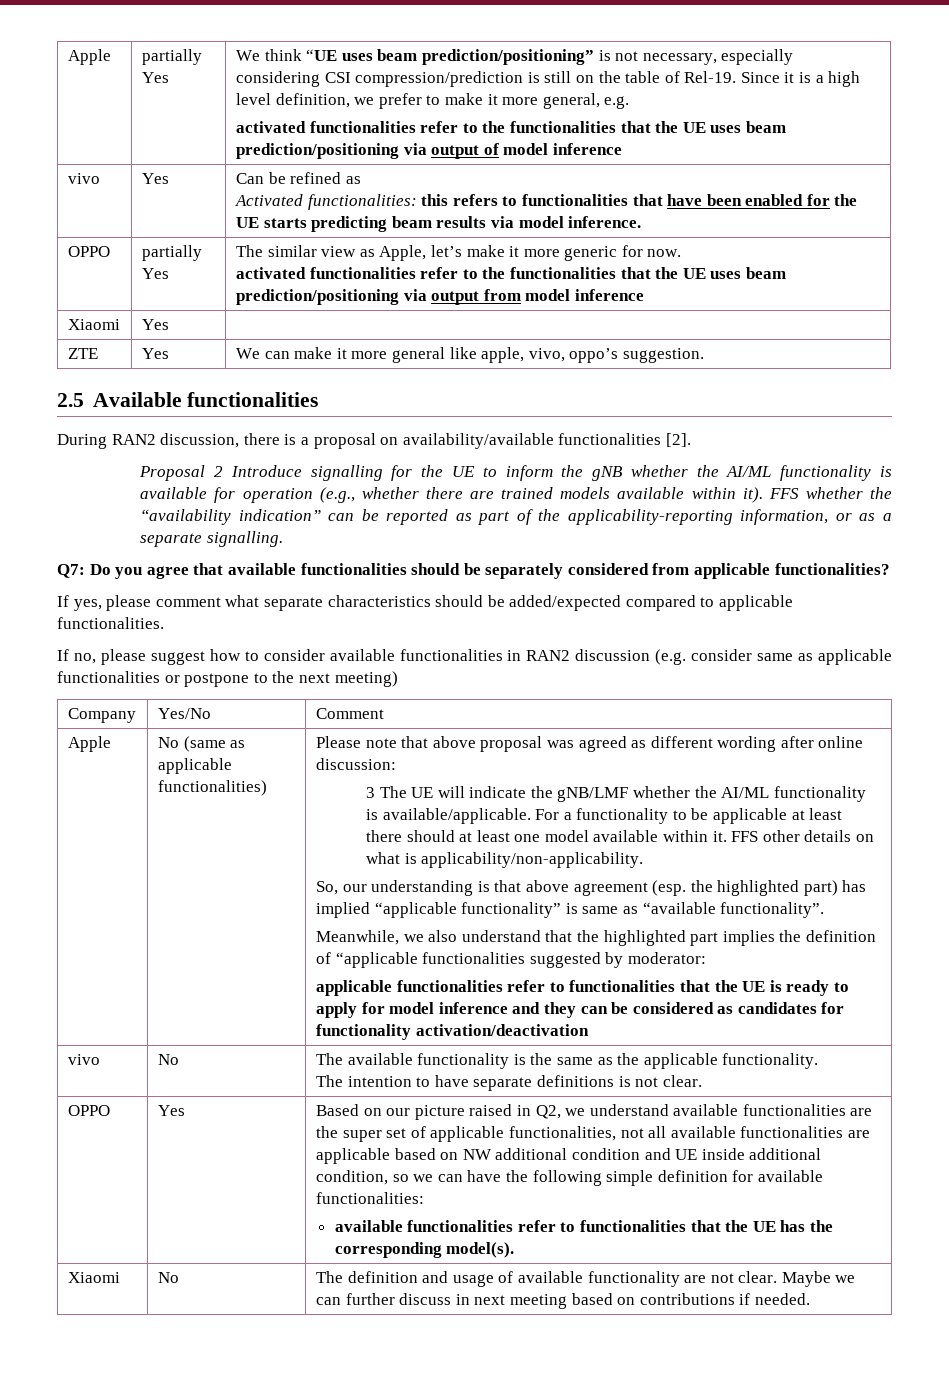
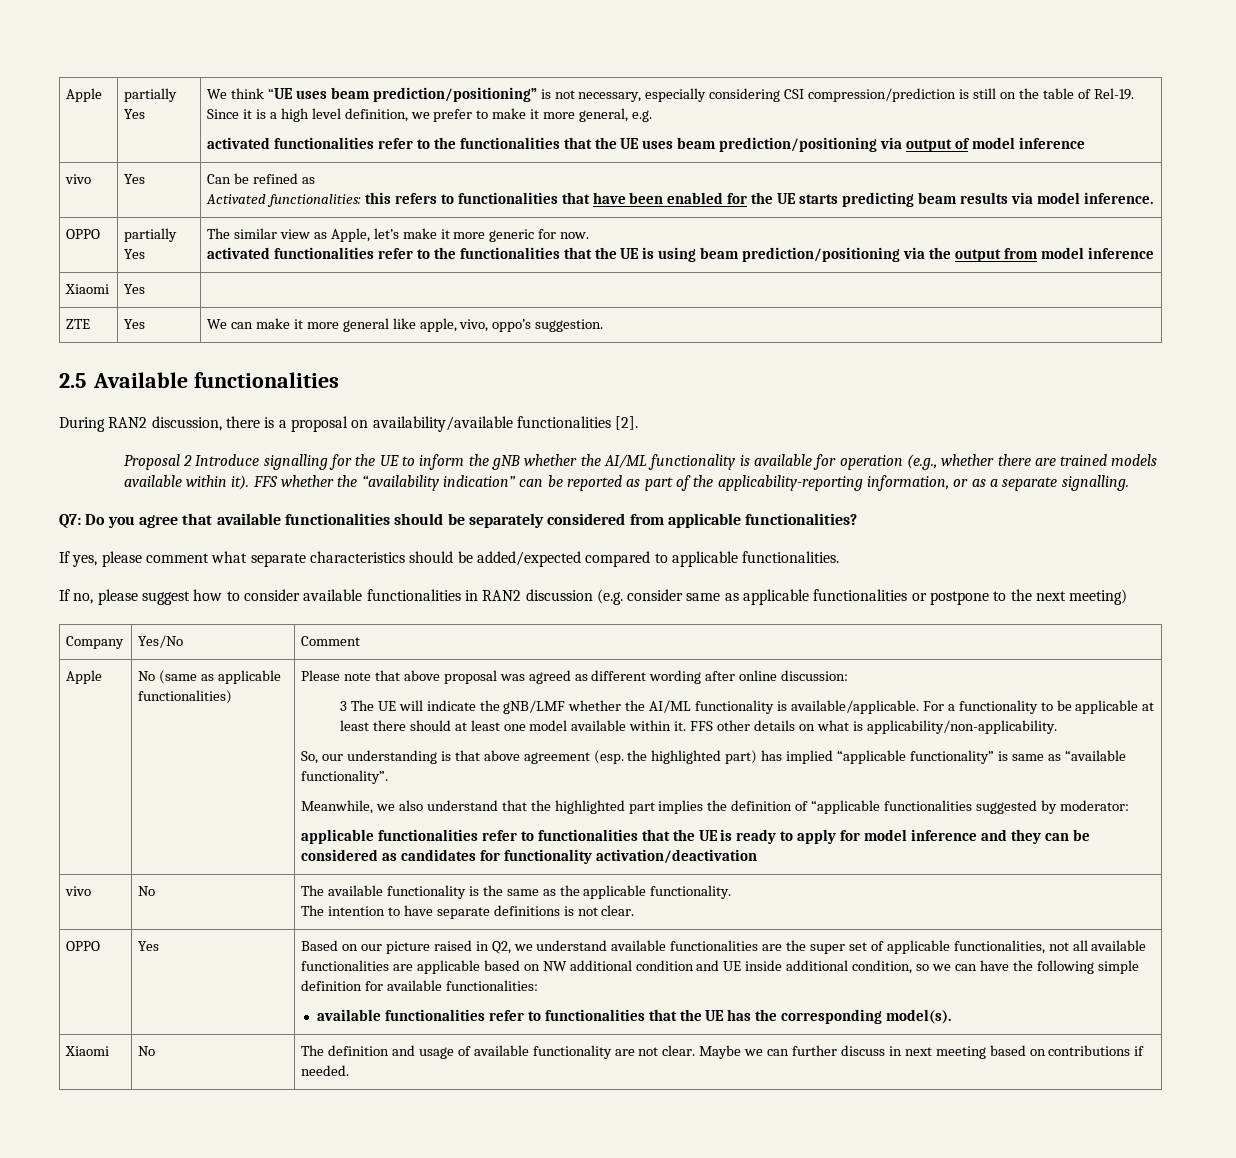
[710,267,786,279] [235,289,427,305] uses beam prediction/positioning via -> [642,247,951,262] is using beam prediction/positioning via the

